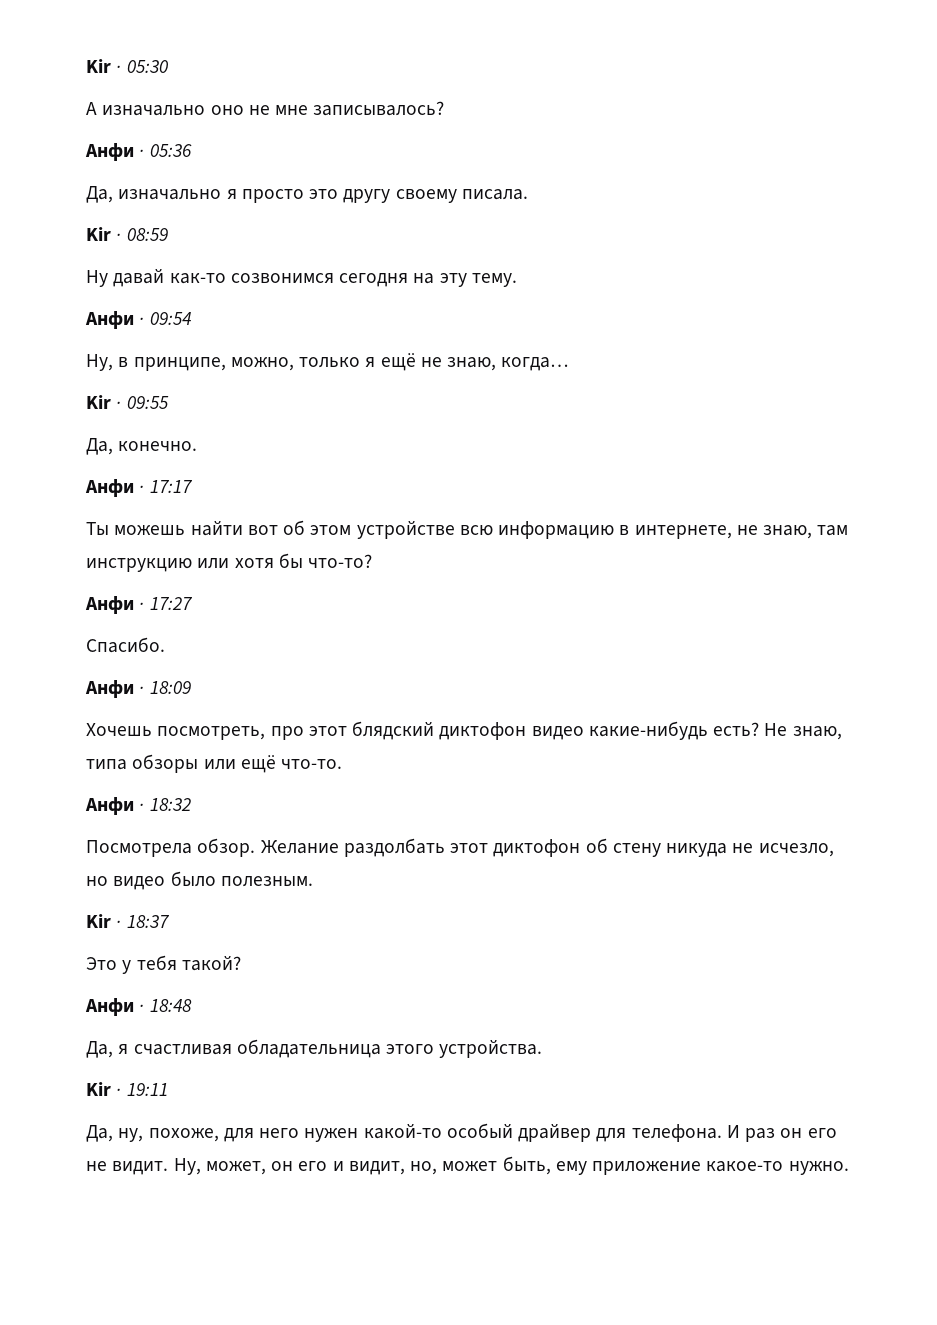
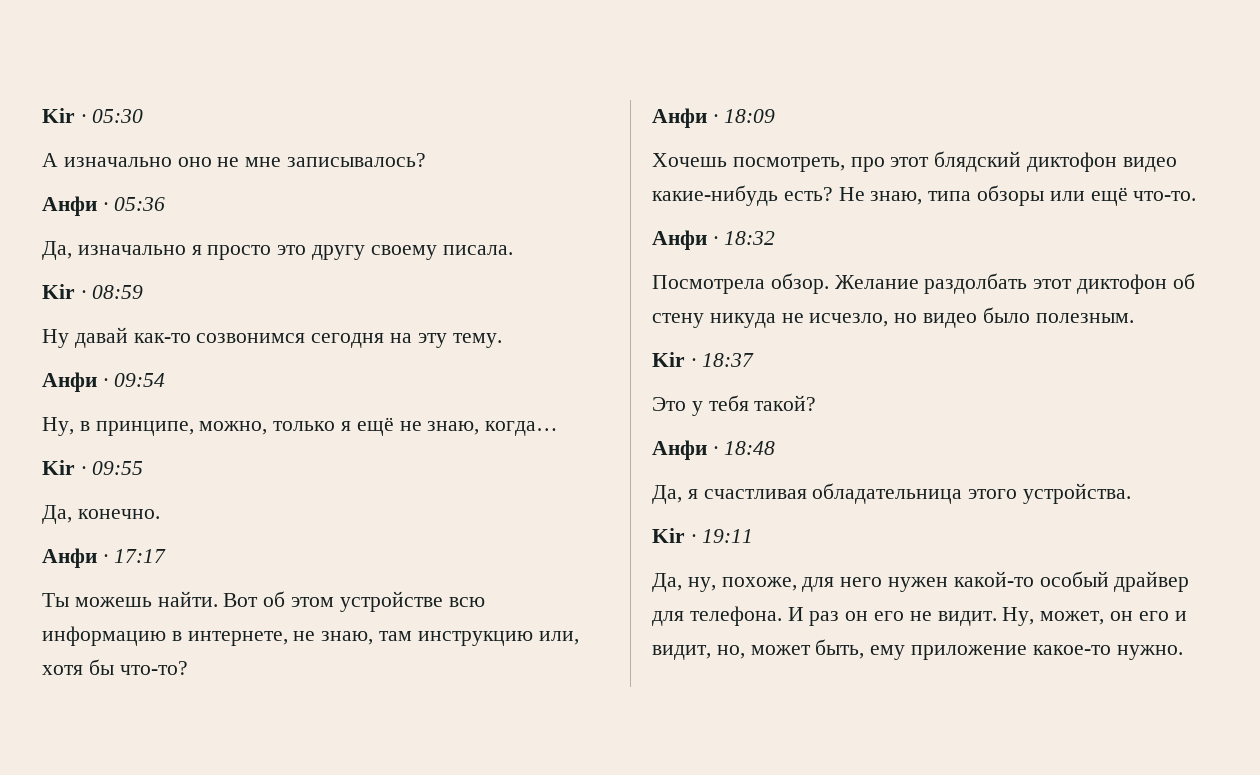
[190,520,278,536] найти вот -> [157,591,259,607] найти. Вот
[197,558,230,569] или -> [538,631,579,645] или,
[85,596,193,614] [86,637,165,653] // Анфи · 17:27 // Спасибо. -> (188, 668) none

